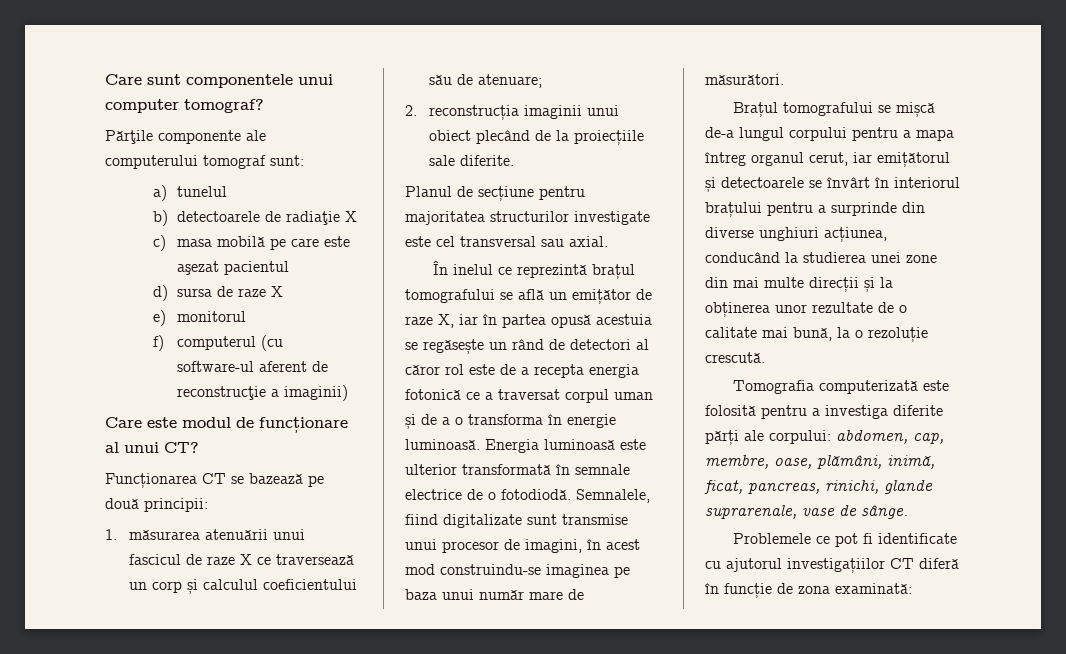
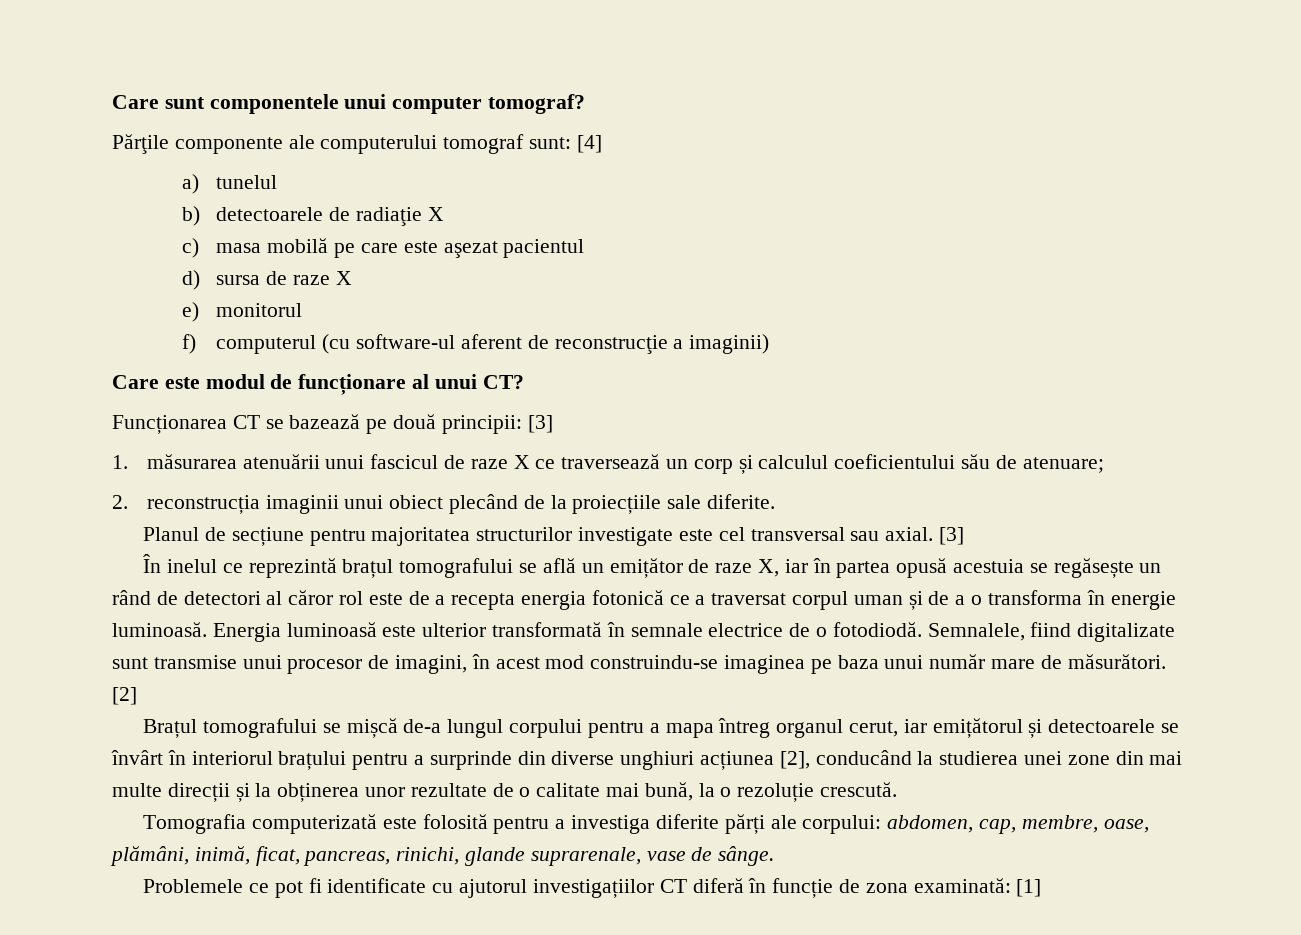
(304, 160) none -> [576,135,602,153] [4]
(208, 505) none -> [527,415,553,433] [3]
(608, 241) none -> [938,527,964,545] [3]
(784, 79) none -> [112,687,137,705] [2]
[824,227,887,242] acțiunea, -> [700,751,810,770] acțiunea [2],
(912, 588) none -> [1016,879,1042,897] [1]

